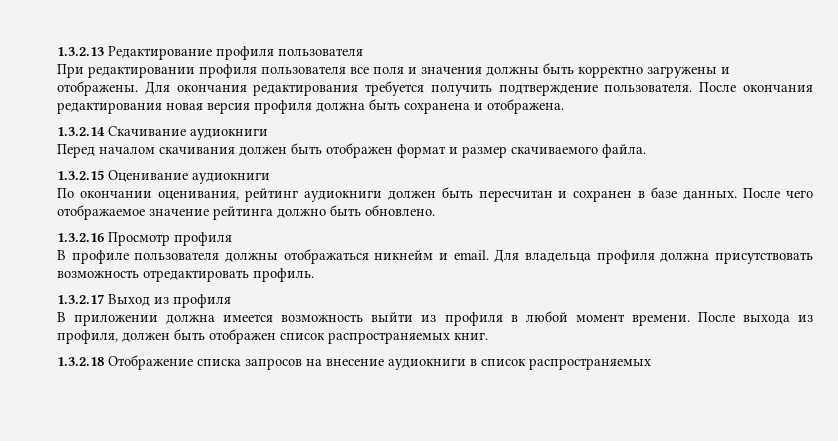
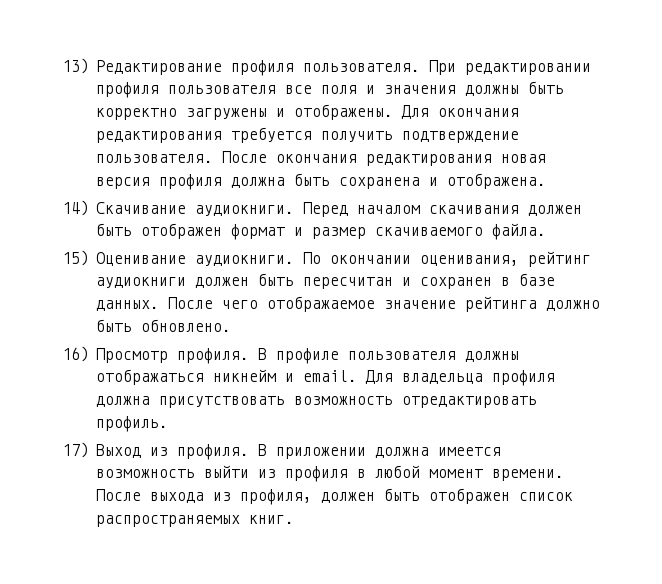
[57,47,104,56] 1.3.2.13 -> [62,58,89,74] 13)
[278,48,363,56] пользователя // -> [302,63,420,72] пользователя.
[57,126,268,140] 1.3.2.14 Скачивание аудиокниги // -> [62,200,294,217] 14) Скачивание аудиокниги.
[57,170,270,184] 1.3.2.15 Оценивание аудиокниги // -> [62,250,294,267] 15) Оценивание аудиокниги.
[57,232,232,246] 1.3.2.16 Просмотр профиля // -> [62,346,249,364] 16) Просмотр профиля.
[57,294,104,304] 1.3.2.17 -> [62,442,89,458] 17)
[173,294,231,308] профиля // -> [176,444,249,460] профиля.
[57,355,651,370] // 1.3.2.18 Отображение списка запросов на внесение аудиокниги в список распространяемых -> (294, 519) none

